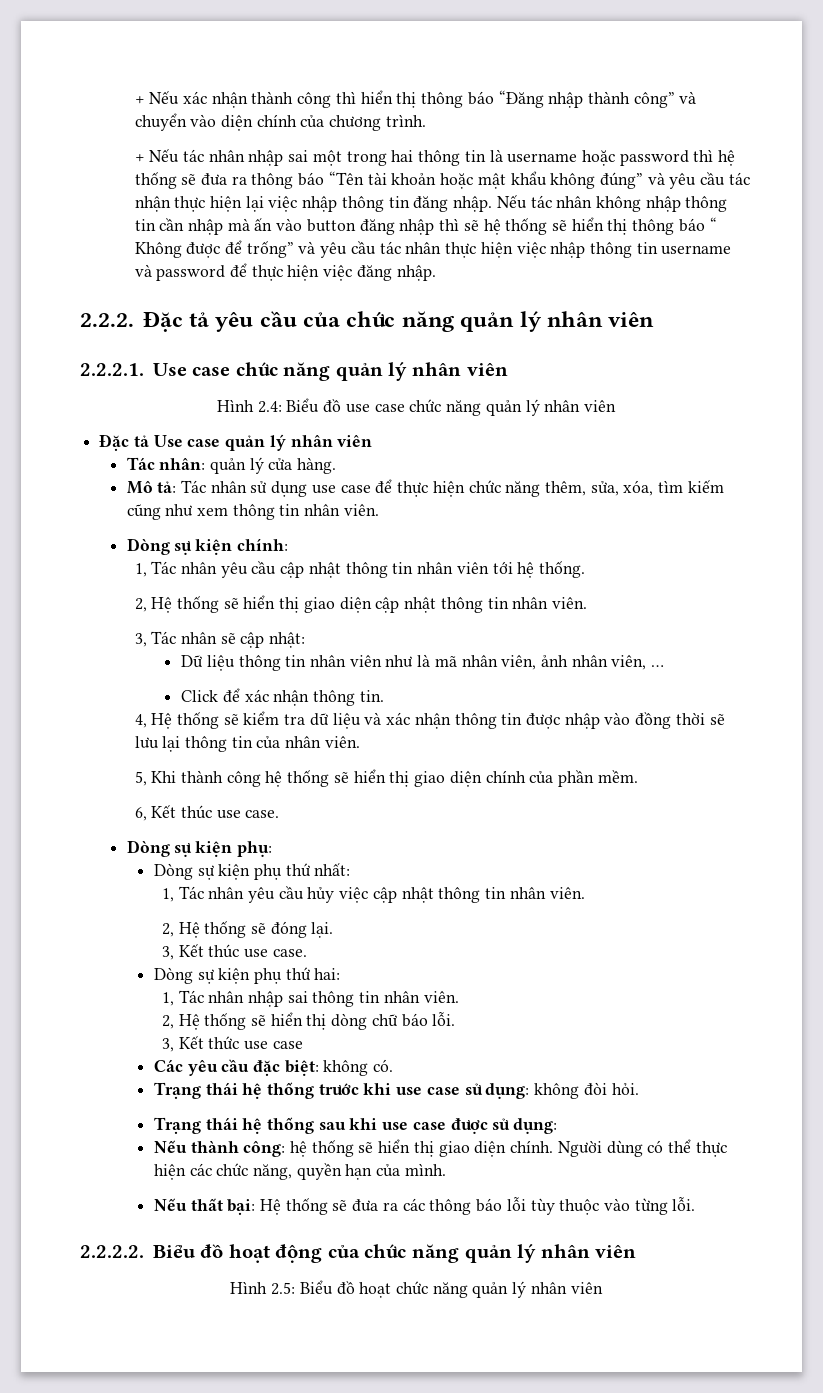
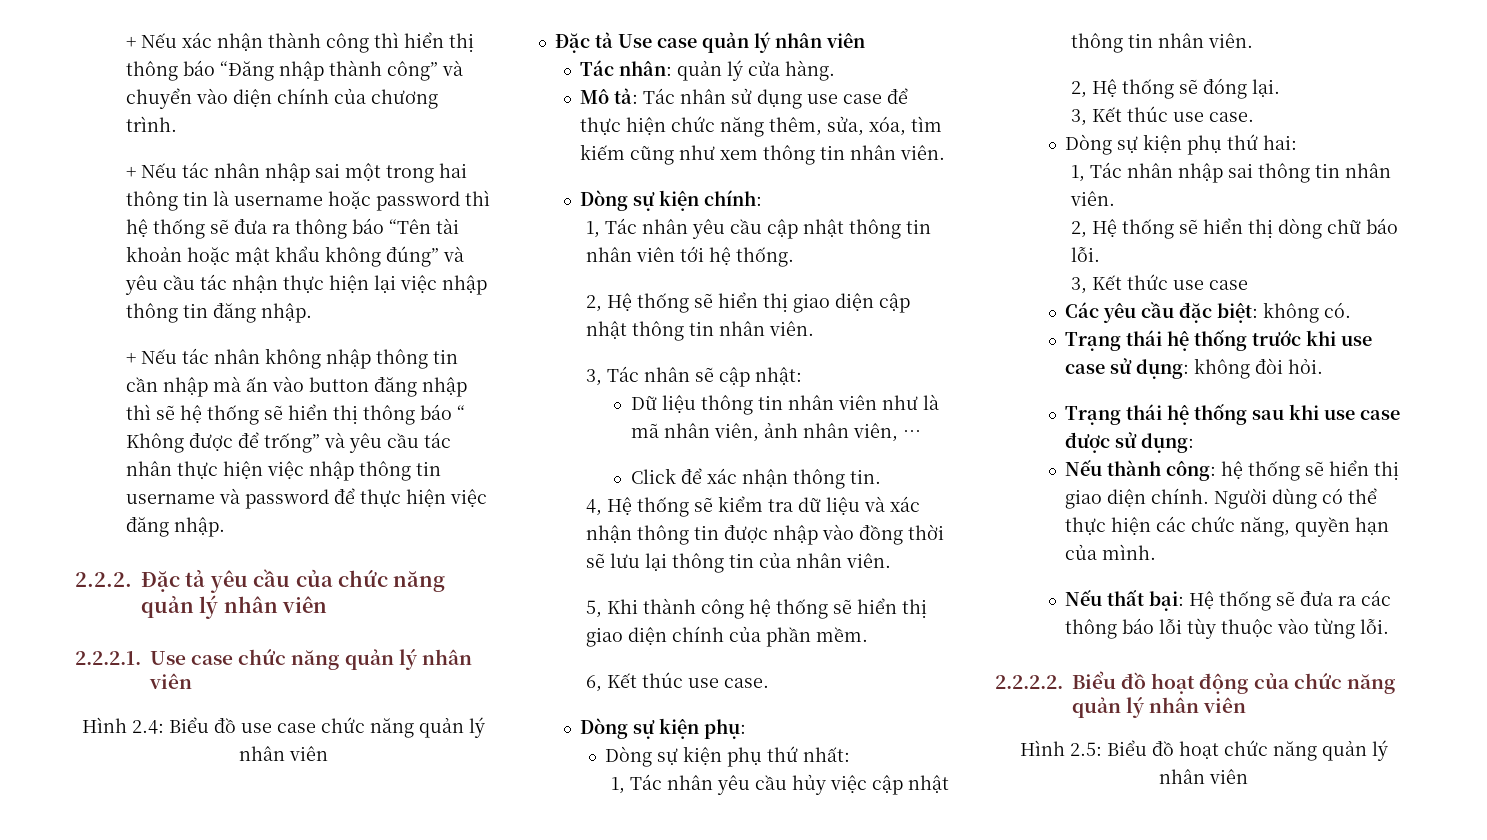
(493, 204) none -> [125,352,136,364] // +

